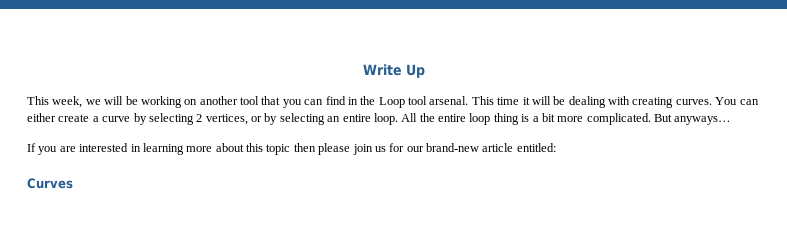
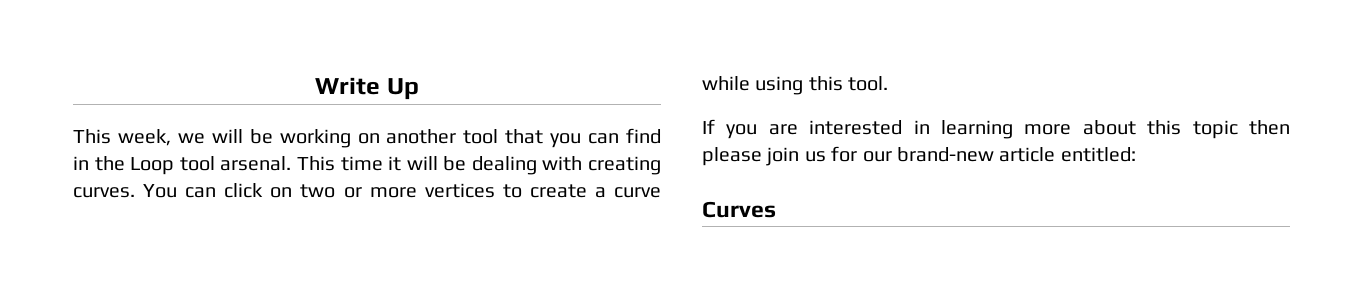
[27,113,732,125] either create a curve by selecting 2 vertices, or by selecting an entire loop. All the entire loop thing is a bit more complicated. But anyways… -> [224,183,661,198] [702,76,889,95] click on two or more vertices to create a curve while using this tool.

